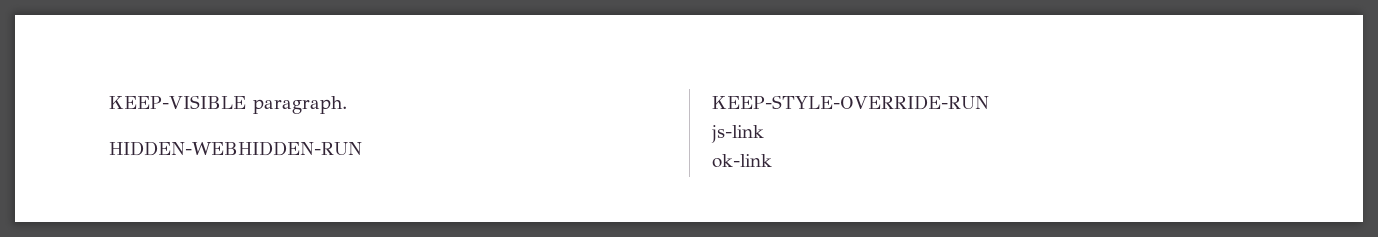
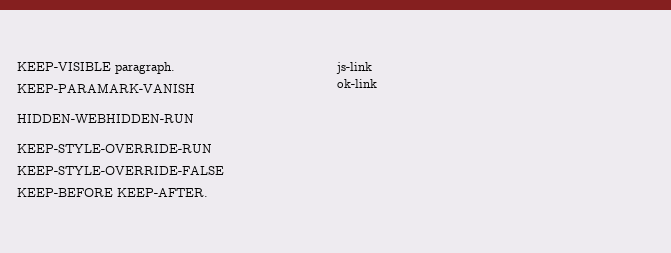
(347, 105) none -> [17,83,195,93] // KEEP-PARAMARK-VANISH
(989, 102) none -> [17,166,224,175] [17,188,208,197] // KEEP-STYLE-OVERRIDE-FALSE // KEEP-BEFORE KEEP-AFTER.

